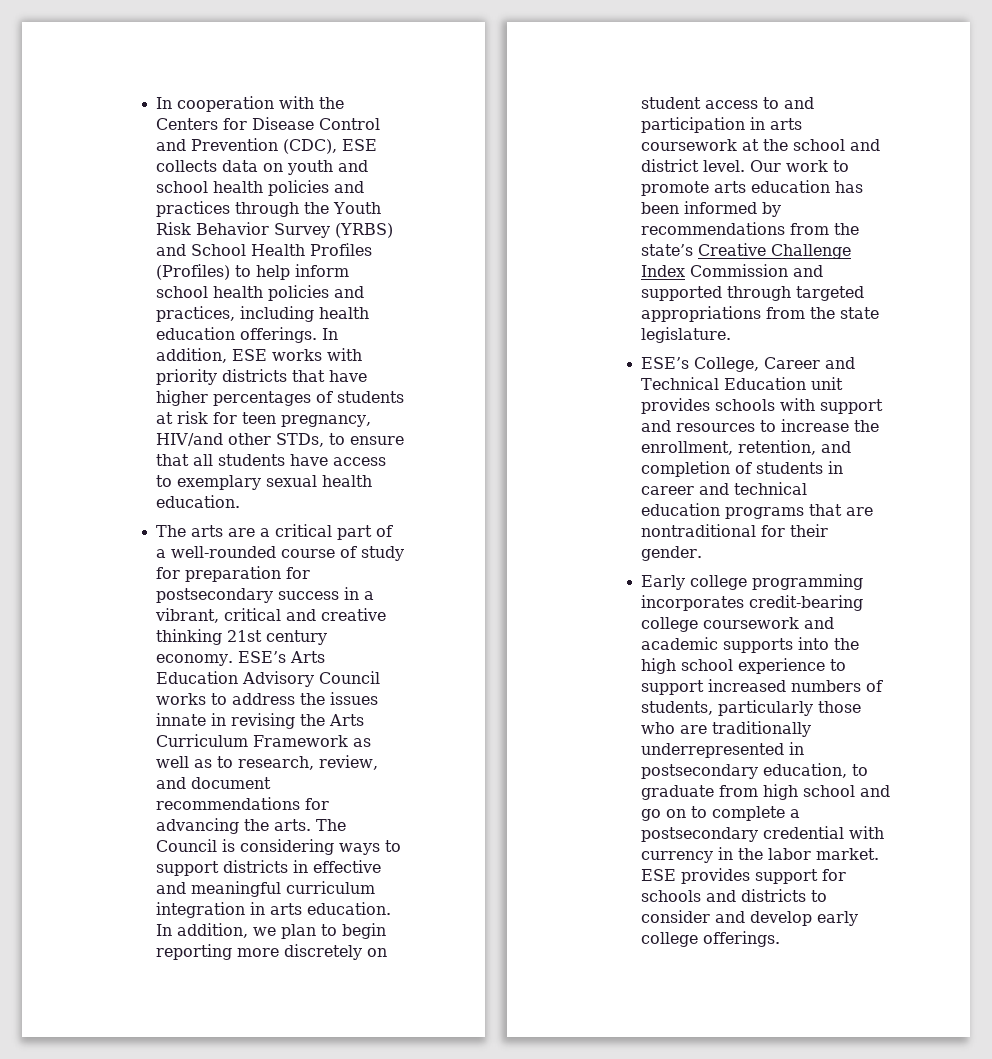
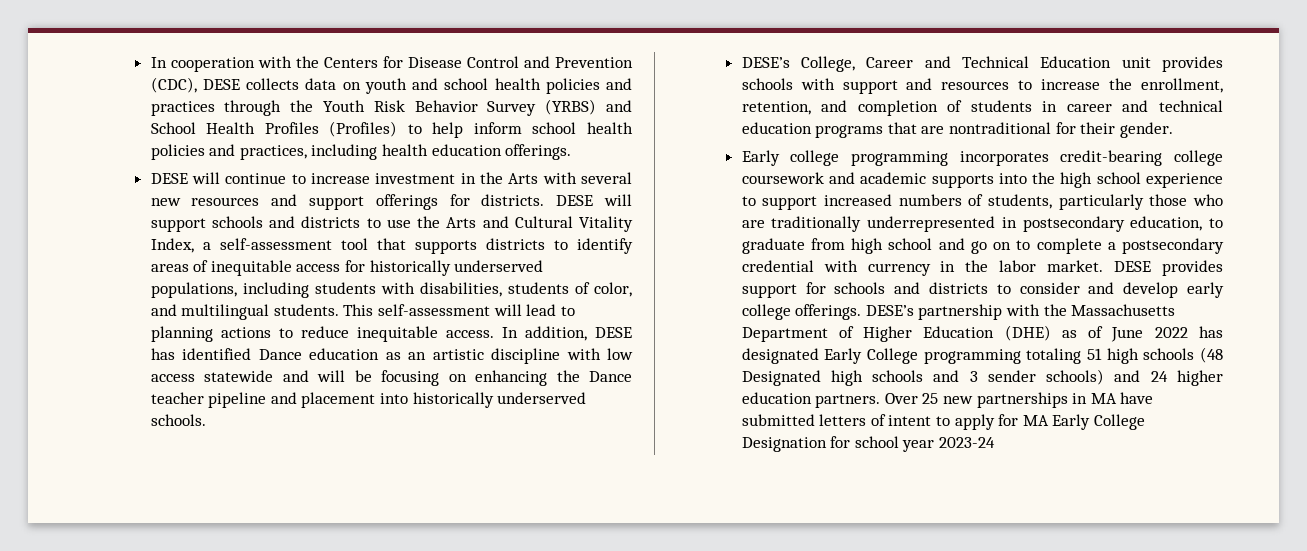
[341,139,377,151] ESE -> [202,79,240,90] DESE
[321,328,338,340] [155,348,362,363] [155,369,367,385] [155,390,404,406] [155,411,371,427] [155,433,404,447] [155,454,386,466] [155,475,372,490] [155,495,240,508] [155,524,393,540] [155,546,404,561] [155,566,310,582] [155,587,374,603] [154,608,386,623] [155,629,327,645] [155,651,325,666] [155,671,380,687] [155,692,378,705] [155,713,364,729] [155,734,371,747] [155,755,378,770] [155,777,271,789] [155,797,329,810] [155,818,346,834] [155,839,401,855] [155,860,381,876] [155,881,375,897] [155,902,391,918] [155,923,386,939] [155,944,387,960] [640,97,814,109] [640,117,802,133] [640,139,880,151] [640,159,849,172] [640,180,863,196] [640,201,781,217] [640,222,859,235] [640,243,851,259] [640,264,823,277] [640,286,864,301] [640,306,879,322] [640,327,731,343] [640,357,689,369] In addition, ESE works with priority districts that have higher percentages of students at risk for teen pregnancy, HIV/and other STDs, to ensure that all students have access to exemplary sexual health education. // The arts are a critical part of a well-rounded course of study for preparation for postsecondary success in a vibrant, critical and creative thinking 21st century economy. ESE’s Arts Education Advisory Council works to address the issues innate in revising the Arts Curriculum Framework as well as to research, review, and document recommendations for advancing the arts. The Council is considering ways to support districts in effective and meaningful curriculum integration in arts education. In addition, we plan to begin reporting more discretely on student access to and participation in arts coursework at the school and district level. Our work to promote arts education has been informed by recommendations from the state’s Creative Challenge Index Commission and supported through targeted appropriations from the state legislature. // ESE’s -> [150,172,632,184] [150,194,632,210] [150,216,634,232] [150,238,633,254] [150,260,544,276] [150,282,632,298] [150,304,575,320] [150,326,632,342] [150,348,633,364] [150,370,632,386] [150,392,587,408] [150,414,206,426] [741,57,790,68] // DESE will continue to increase investment in the Arts with several new resources and support offerings for districts. DESE will support schools and districts to use the Arts and Cultural Vitality Index, a self-assessment tool that supports districts to identify areas of inequitable access for historically underserved populations, including students with disabilities, students of color, and multilingual students. This self-assessment will lead to planning actions to reduce inequitable access. In addition, DESE has identified Dance education as an artistic discipline with low access statewide and will be focusing on enhancing the Dance teacher pipeline and placement into historically underserved schools. // DESE’s
[640,869,676,881] ESE -> [1114,261,1152,272] DESE
(780, 939) none -> [865,304,1176,320] [741,325,1223,342] [741,347,1223,364] [741,369,1223,386] [741,392,1154,408] [741,414,1146,430] [741,436,996,452] DESE’s partnership with the Massachusetts Department of Higher Education (DHE) as of June 2022 has designated Early College programming totaling 51 high schools (48 Designated high schools and 3 sender schools) and 24 higher education partners. Over 25 new partnerships in MA have submitted letters of intent to apply for MA Early College Designation for school year 2023-24

